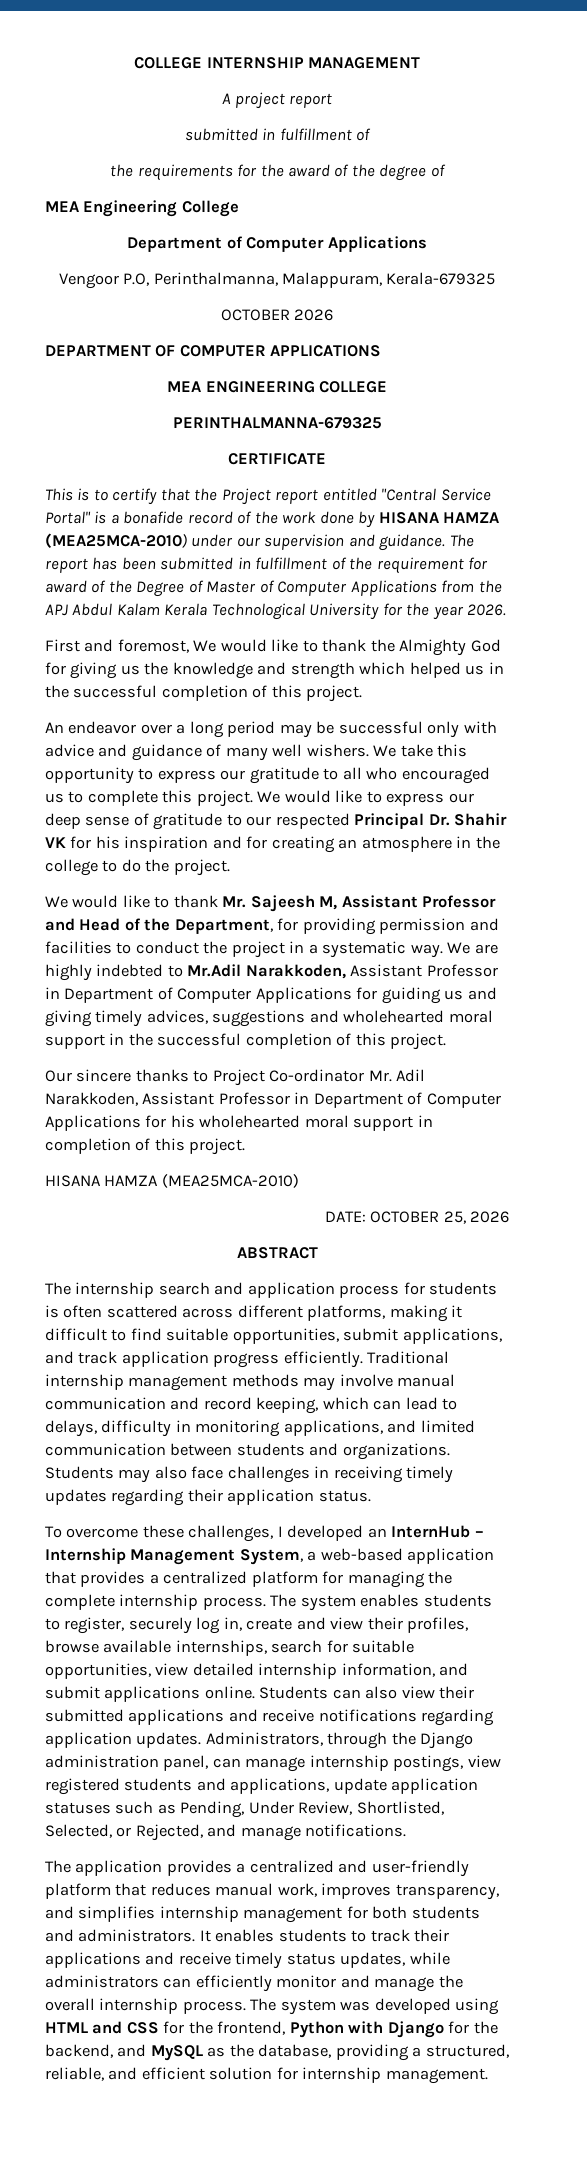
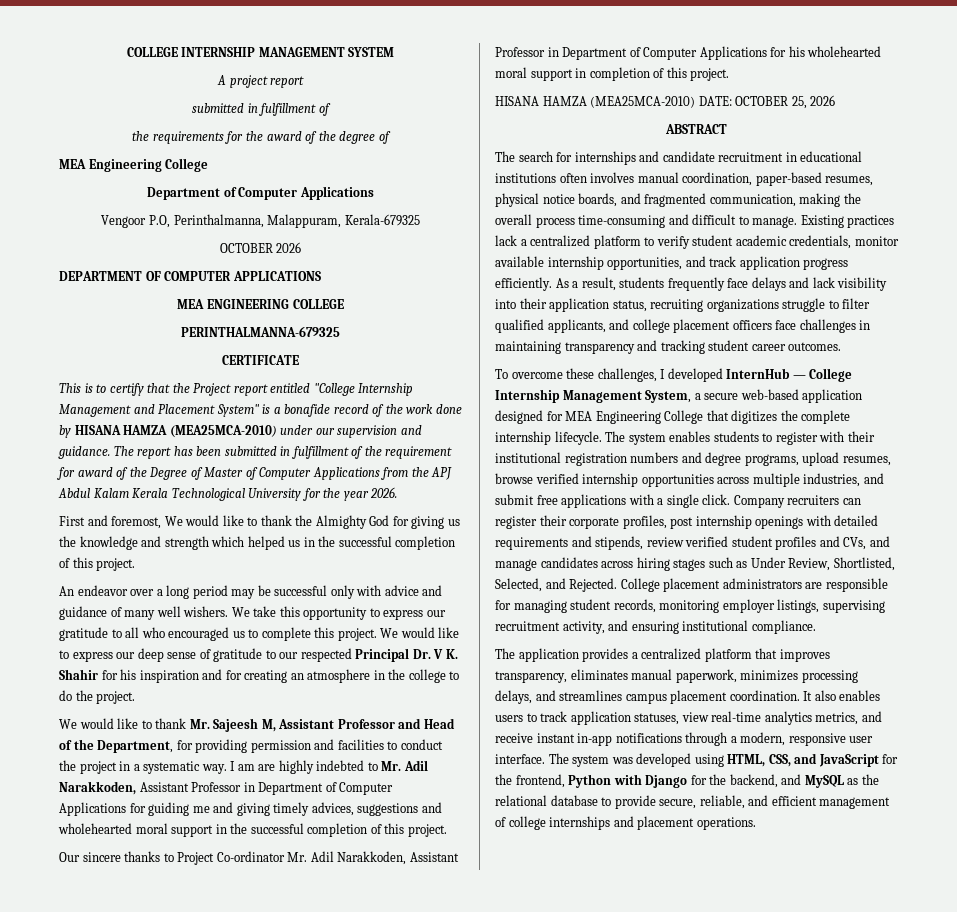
(420, 63) none -> [348,47,395,57] SYSTEM
[381,488,491,501] [45,511,91,524] "Central Service Portal" -> [313,383,414,396] [59,404,259,417] "College Internship Management and Placement System"
[454,813,508,826] [45,837,66,848] Shahir VK -> [433,649,458,659] [59,669,98,680] V K. Shahir
[447,942,471,954] We -> [230,761,255,771] I am
[187,964,242,977] Mr.Adil -> [381,760,428,771] Mr. Adil
[444,990,464,1000] us -> [192,806,210,813] me
(299, 1181) // -> (696, 102) none
[75,1282,498,1298] [45,1305,463,1322] [45,1328,502,1344] internship search and application process for students is often scattered across different platforms, making it difficult to find suitable opportunities, submit applications, -> [518,151,863,165] [495,172,874,186] [495,193,861,207] [495,214,895,228] [495,235,899,249] [495,256,683,270] search for internships and candidate recruitment in educational institutions often involves manual coordination, paper-based resumes, physical notice boards, and fragmented communication, making the overall process time-consuming and difficult to manage. Existing practices lack a centralized platform to verify student academic credentials, monitor available internship opportunities,
[367,1351,450,1364] [45,1374,456,1391] [45,1397,458,1414] [45,1420,475,1437] [45,1443,450,1460] [45,1466,454,1483] [45,1489,371,1506] Traditional internship management methods may involve manual communication and record keeping, which can lead to delays, difficulty in monitoring applications, and limited communication between students and organizations. Students may also face challenges in receiving timely updates regarding their application status. -> [555,277,888,291] [495,298,871,312] [495,319,871,333] [495,340,842,354] As a result, students frequently face delays and lack visibility into their application status, recruiting organizations struggle to filter qualified applicants, and college placement officers face challenges in maintaining transparency and tracking student career outcomes.
[367,1525,484,1538] an InternHub – -> [726,368,853,382] InternHub — College
(317, 1556) none -> [704,393,739,400] secure
[45,1571,425,1588] that provides a centralized platform for managing -> [495,410,778,424] designed for MEA Engineering College that digitizes
[202,1597,266,1610] process. -> [554,431,602,445] lifecycle.
[64,1617,469,1634] [45,1640,415,1656] [45,1663,469,1679] [45,1686,475,1702] [45,1709,495,1726] [45,1732,474,1749] [45,1755,501,1772] [45,1778,479,1795] [45,1802,111,1814] register, securely log in, create and view their profiles, browse available internships, search for suitable opportunities, view detailed internship information, and submit applications online. Students can also view their submitted applications and receive notifications regarding application updates. Administrators, through the Django administration panel, can manage internship postings, view registered students and applications, update application statuses -> [775,431,875,445] [495,452,891,466] [495,473,884,487] [495,494,861,508] [495,515,879,529] [495,536,890,550] [495,557,706,571] register with their institutional registration numbers and degree programs, upload resumes, browse verified internship opportunities across multiple industries, and submit free applications with a single click. Company recruiters can register their corporate profiles, post internship openings with detailed requirements and stipends, review verified student profiles and CVs, and manage candidates across hiring stages
[180,1801,245,1818] Pending, -> (748, 564) none
[116,1824,407,1841] or Rejected, and manage notifications. -> [545,578,888,592] [495,599,885,613] [495,620,816,634] and Rejected. College placement administrators are responsible for managing student records, monitoring employer listings, supervising recruitment activity, and ensuring institutional compliance.
[338,1860,469,1877] [45,1883,499,1900] [45,1906,480,1923] [45,1929,450,1942] [45,1952,450,1969] [45,1975,463,1992] [45,1998,246,2014] and user-friendly platform that reduces manual work, improves transparency, and simplifies internship management for both students and administrators. It enables students to track their applications and receive timely status updates, while administrators can efficiently monitor and manage the overall internship process. -> [704,648,830,662] [495,669,858,683] [495,690,881,704] [495,711,882,725] [495,732,874,746] [495,754,545,764] platform that improves transparency, eliminates manual paperwork, minimizes processing delays, and streamlines campus placement coordination. It also enables users to track application statuses, view real-time analytics metrics, and receive instant in-app notifications through a modern, responsive user interface.
[45,2021,159,2034] HTML and CSS -> [727,753,879,767] HTML, CSS, and JavaScript
[258,2044,509,2061] [45,2067,488,2084] database, providing a structured, reliable, and efficient solution for internship management. -> [495,795,891,809] [495,816,756,830] relational database to provide secure, reliable, and efficient management of college internships and placement operations.

